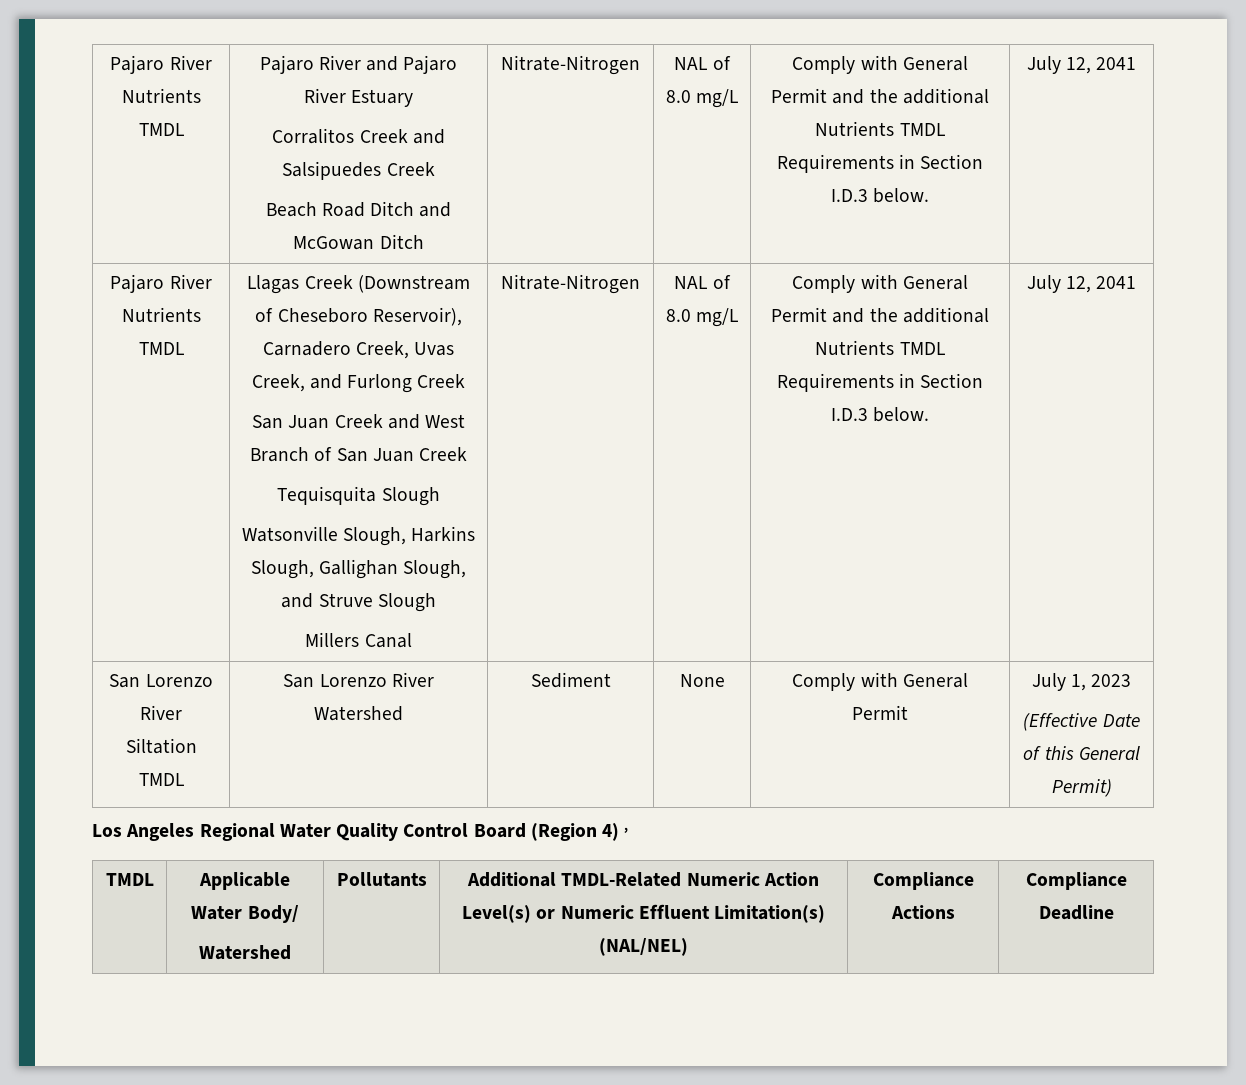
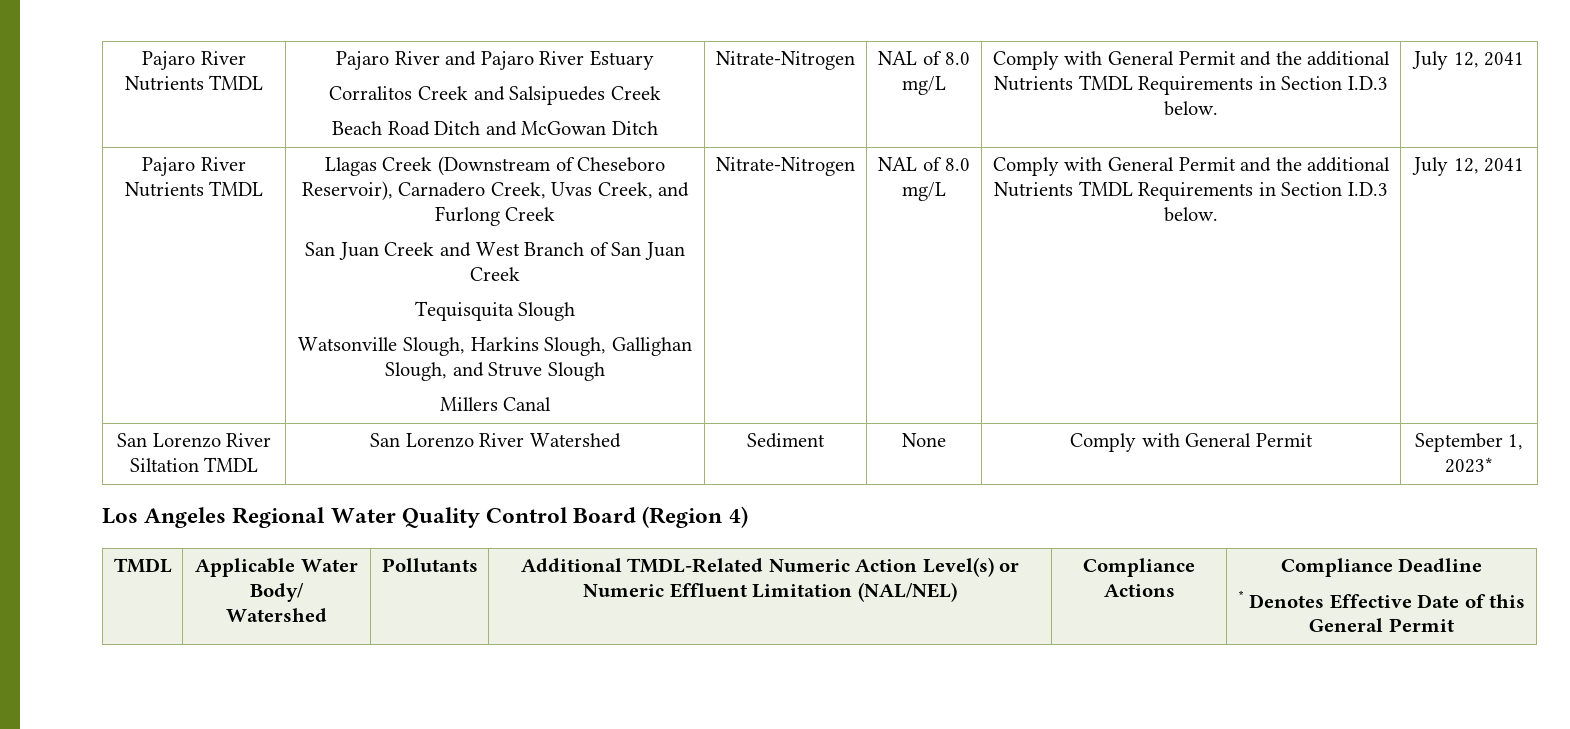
[1031,673,1132,691] [1023,713,1140,731] [1023,746,1140,760] [1051,779,1112,797] July 1, 2023 // (Effective Date of this General Permit) -> [1414,433,1524,452] [1445,457,1493,473] September 1, 2023*
[624,827,629,833] , -> (748, 517) none
[714,905,826,923] Limitation(s) -> [752,584,853,598] Limitation
(1114, 912) none -> [1237,590,1526,609] [1309,618,1454,632] // * Denotes Effective Date of this General Permit

